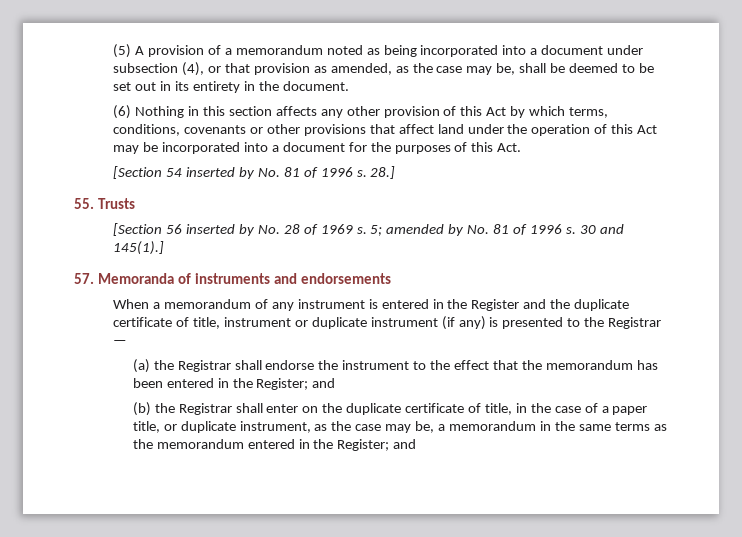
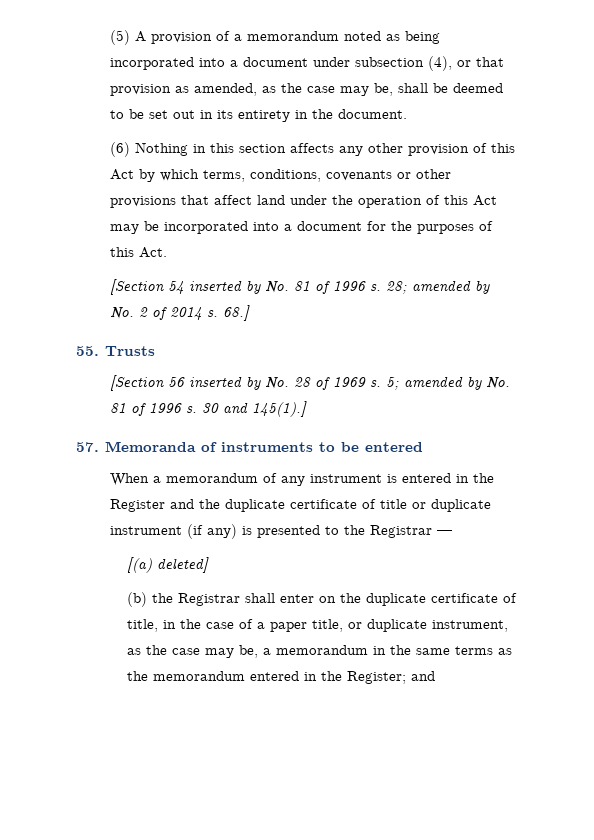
[370,166,396,179] 28.] -> [386,280,491,294] [110,305,251,321] 28; amended by No. 2 of 2014 s. 68.]
[273,273,391,284] and endorsements -> [319,442,423,452] to be entered
[193,317,291,329] title, instrument -> [380,499,408,509] title
[132,359,658,373] [132,378,336,390] (a) the Registrar shall endorse the instrument to the effect that the memorandum has been entered in the Register; and -> [127,557,210,573] [(a) deleted]

